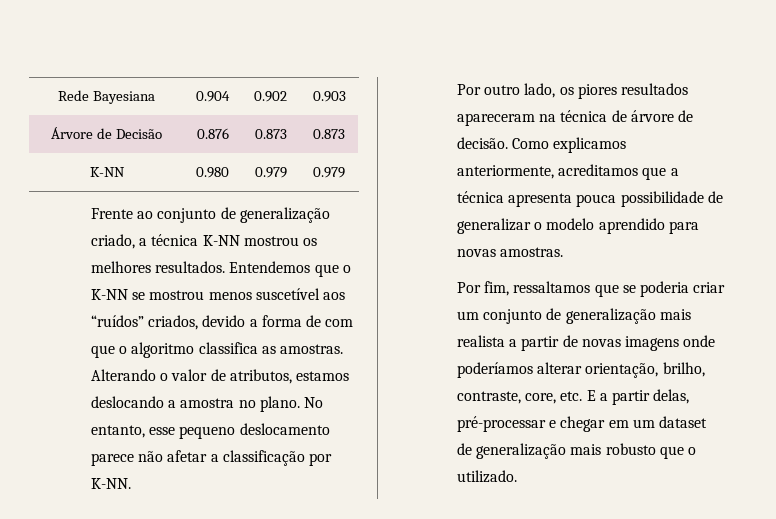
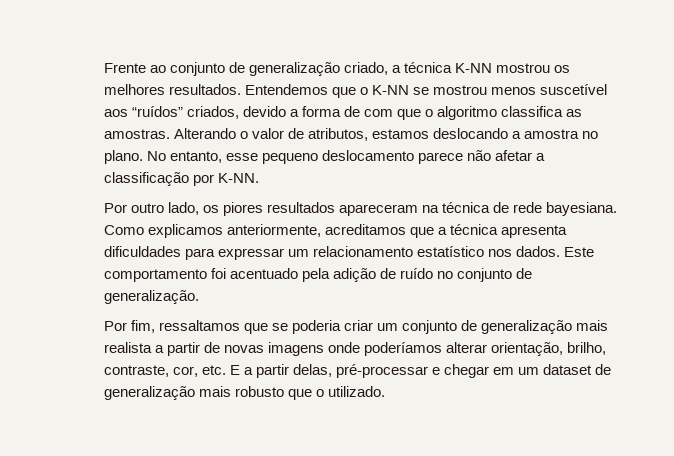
[58,90,155,104] [196,91,230,102] [254,91,287,102] [312,91,346,102] [51,127,162,139] [196,128,229,139] [254,129,287,139] [313,129,345,139] [89,167,125,177] [196,167,229,178] [254,167,287,178] [313,167,345,178] Rede Bayesiana | 0.904 | 0.902 | 0.903 // Árvore de Decisão | 0.876 | 0.873 | 0.873 // K-NN | 0.980 | 0.979 | 0.979 // -> (103, 68) none
[630,110,694,122] [456,137,508,149] árvore de decisão. -> [513,202,618,216] rede bayesiana.
[576,191,723,207] [456,218,699,234] [456,247,563,257] pouca possibilidade de generalizar o modelo aprendido para novas amostras. -> [103,246,594,260] [103,268,532,282] [103,290,199,304] dificuldades para expressar um relacionamento estatístico nos dados. Este comportamento foi acentuado pela adição de ruído no conjunto de generalização.
[524,393,556,404] core, -> [172,366,198,377] cor,

